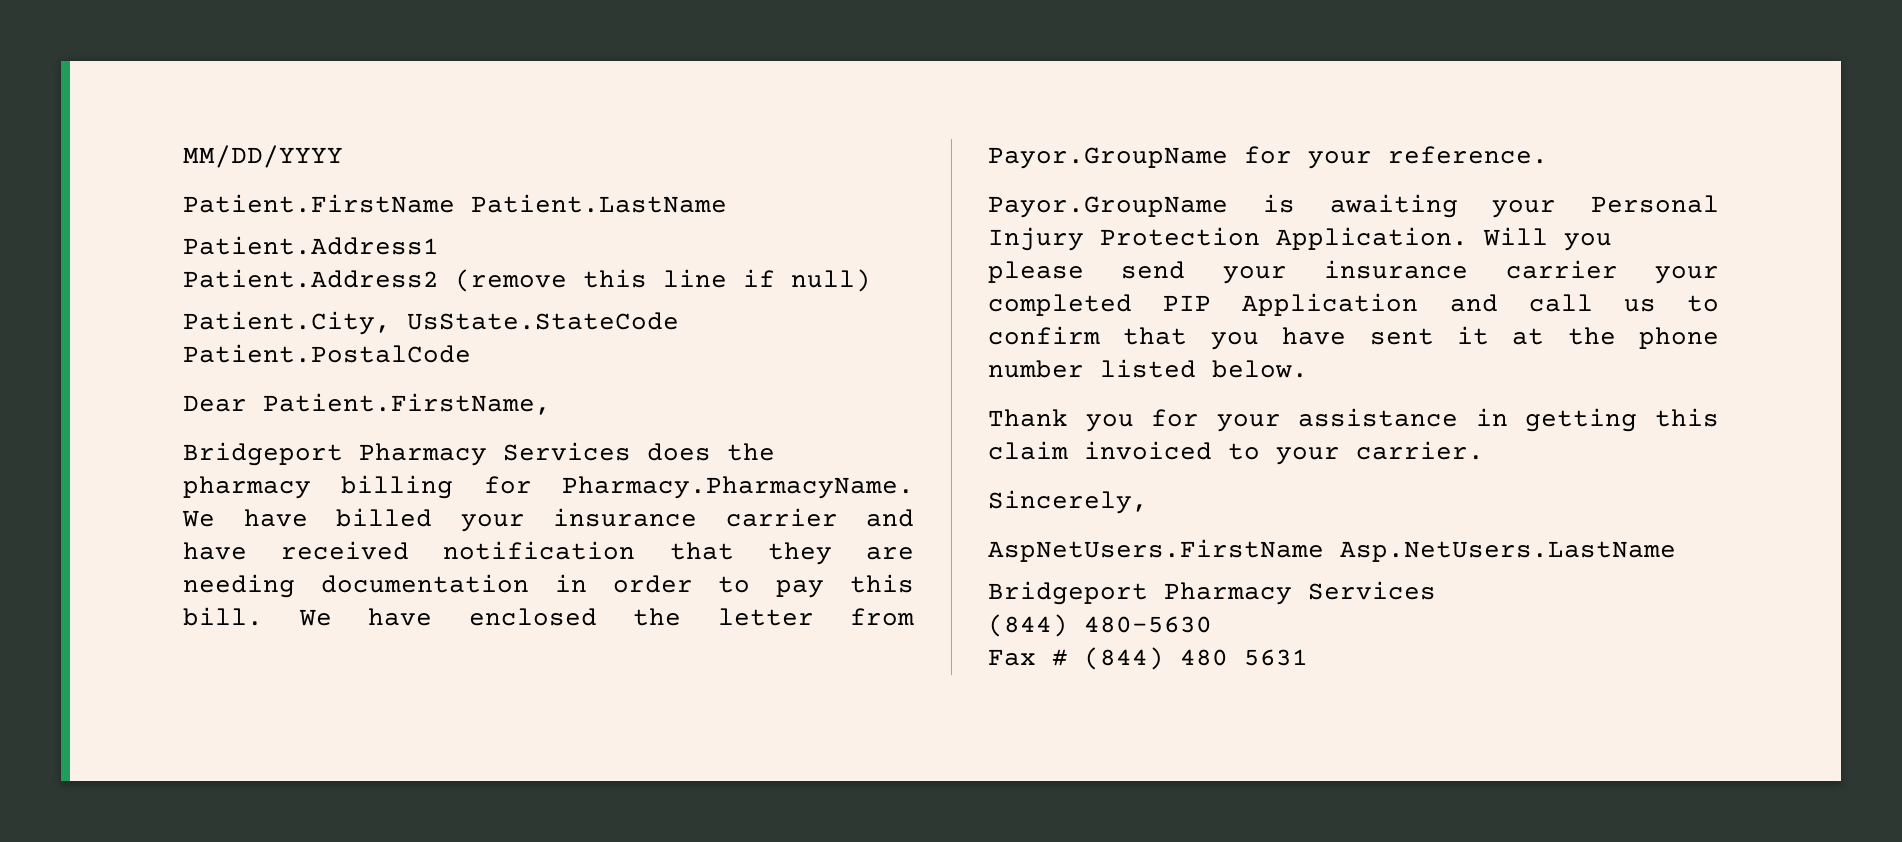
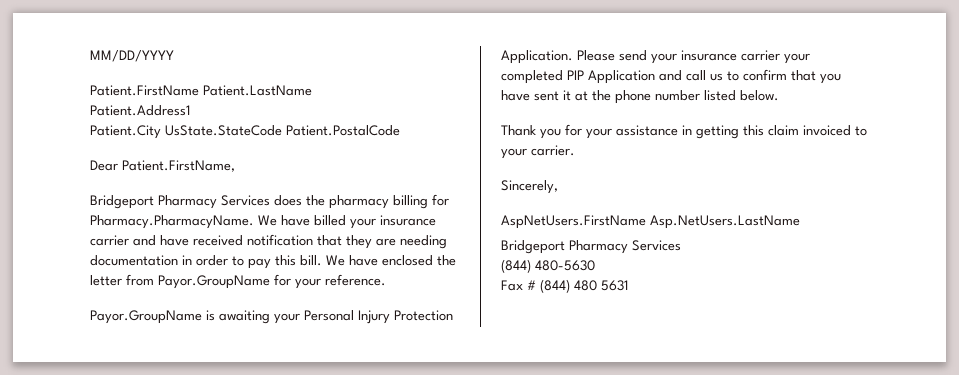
[183,269,871,292] [183,311,391,335] Patient.Address2 (remove this line if null) // Patient.City, -> [90,125,161,139] Patient.City
[1483,227,1612,251] [988,261,1084,283] Will you please -> [577,50,615,61] Please

